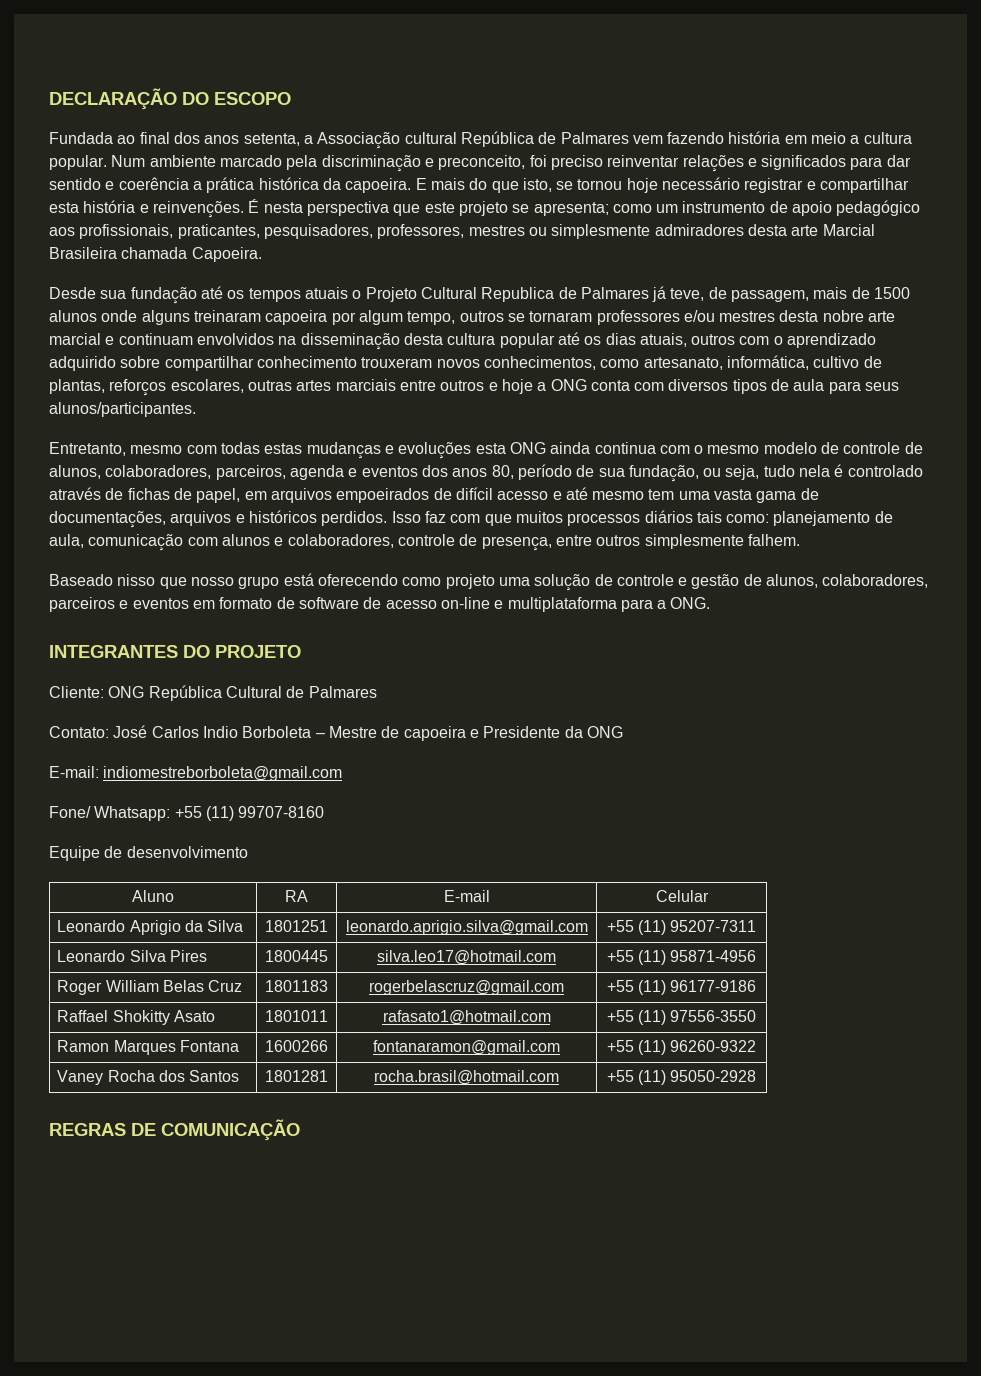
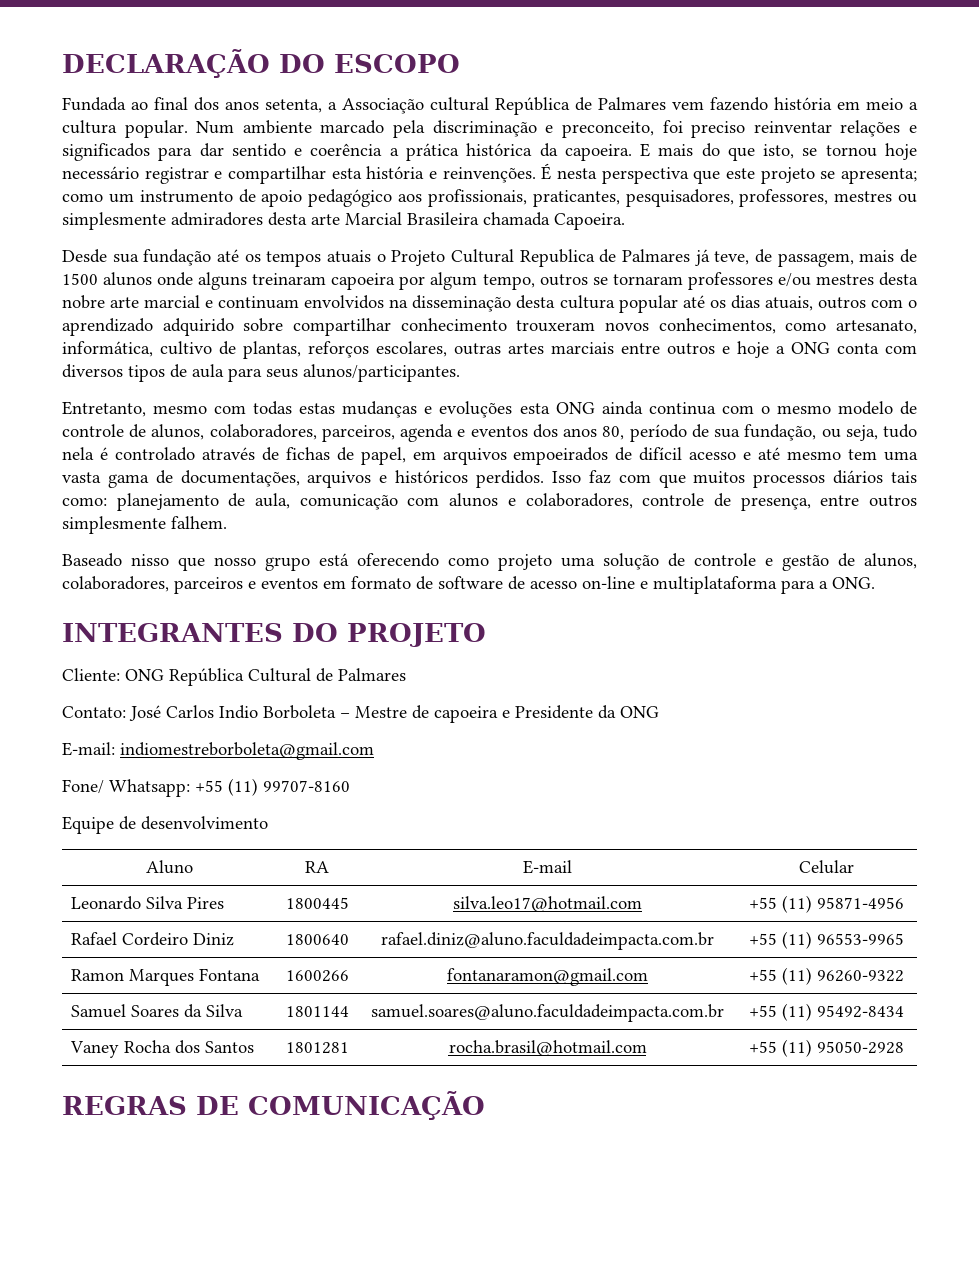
[57,920,244,935] [265,920,328,932] [345,920,588,935] [606,920,757,935] // Leonardo Aprigio da Silva | 1801251 | leonardo.aprigio.silva@gmail.com | +55 (11) 95207-7311 -> (854, 867) none
[57,980,243,995] [265,980,328,992] [369,980,564,995] [606,980,757,995] [57,1010,215,1025] [265,1010,328,1022] [382,1010,551,1025] [606,1010,757,1025] Roger William Belas Cruz | 1801183 | rogerbelascruz@gmail.com | +55 (11) 96177-9186 // Raffael Shokitty Asato | 1801011 | rafasato1@hotmail.com | +55 (11) 97556-3550 -> [71,932,235,946] [285,934,349,945] [381,932,714,950] [749,931,904,949] Rafael Cordeiro Diniz | 1800640 | rafael.diniz@aluno.faculdadeimpacta.com.br | +55 (11) 96553-9965
(757, 1046) none -> [71,1004,244,1018] [285,1006,349,1017] [371,1004,724,1022] [749,1003,904,1021] // Samuel Soares da Silva | 1801144 | samuel.soares@aluno.faculdadeimpacta.com.br | +55 (11) 95492-8434

